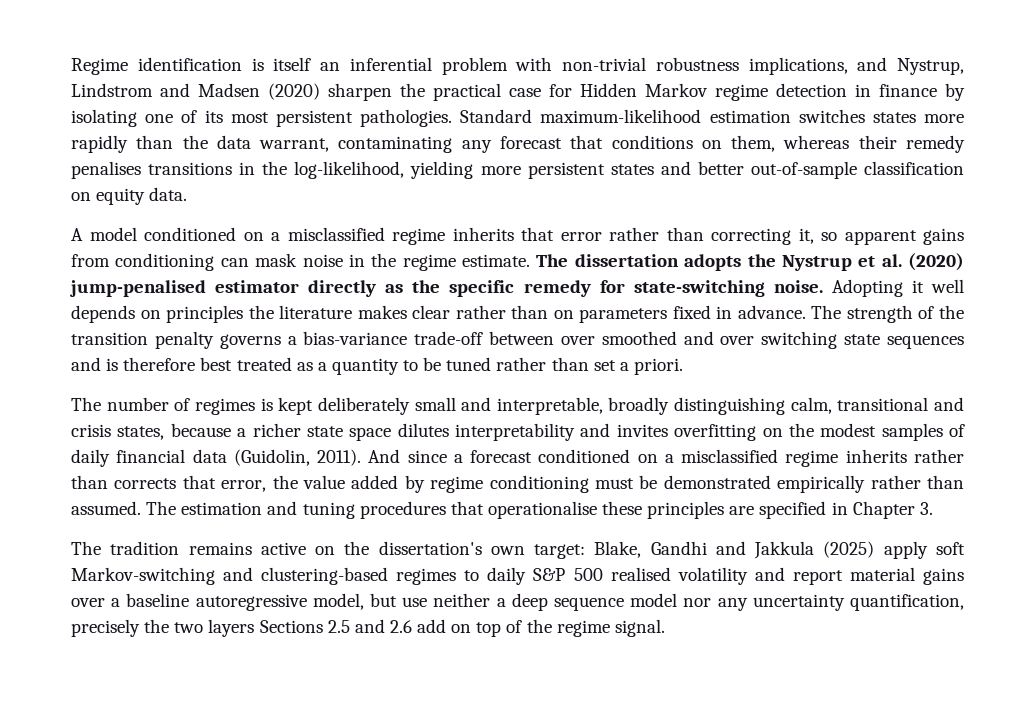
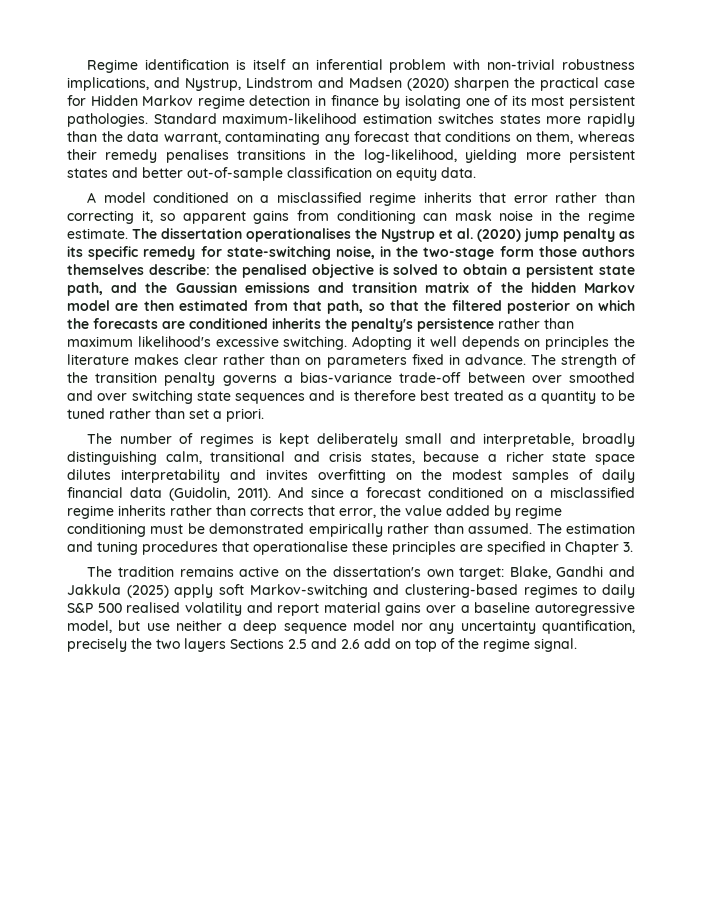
[684,254,742,271] adopts -> [246,228,351,242] operationalises
[70,280,823,297] jump-penalised estimator directly as the specific remedy for state-switching noise. -> [524,228,635,242] [67,246,635,260] [67,264,636,278] [67,282,635,296] [67,300,635,314] [67,318,574,332] [67,336,348,350] jump penalty as its specific remedy for state-switching noise, in the two-stage form those authors themselves describe: the penalised objective is solved to obtain a persistent state path, and the Gaussian emissions and transition matrix of the hidden Markov model are then estimated from that path, so that the filtered posterior on which the forecasts are conditioned inherits the penalty's persistence rather than maximum likelihood's excessive switching.

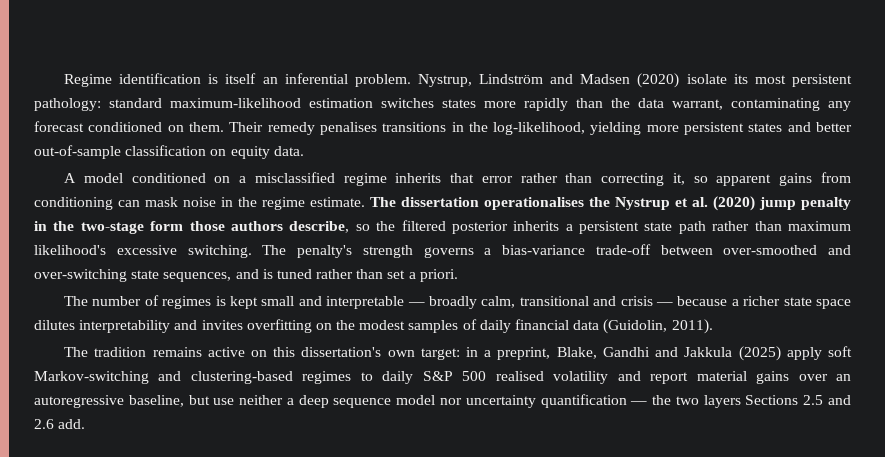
[389,59,635,73] [67,77,635,91] [67,95,509,109] problem with non-trivial robustness implications, and Nystrup, Lindstrom and Madsen (2020) sharpen the practical case for Hidden Markov regime detection in finance by isolating one of -> [354,73,727,88] problem. Nystrup, Lindström and Madsen (2020) isolate
[67,113,217,127] pathologies. Standard -> [34,98,162,111] pathology: standard
[413,131,635,144] [67,149,97,160] that conditions on them, whereas their -> [88,122,264,132] conditioned on them. Their
[619,231,635,239] [67,246,375,260] as its specific remedy for state-switching noise, -> (851, 203) none
[67,264,636,278] [67,282,635,296] [67,300,635,314] [67,318,494,332] themselves describe: the penalised objective is solved to obtain a persistent state path, and the Gaussian emissions and transition matrix of the hidden Markov model are then estimated from that path, so that the filtered posterior on which the forecasts are conditioned inherits the penalty's persistence -> [289,220,706,234] describe, so the filtered posterior inherits a persistent state path
[352,336,635,350] [67,354,636,368] [67,372,216,386] Adopting it well depends on principles the literature makes clear rather than on parameters fixed in advance. The strength of the transition penalty -> [262,245,413,258] The penalty's strength
[531,372,635,383] [67,390,635,404] over smoothed and over switching state sequences and is therefore best treated as a quantity to be -> [723,245,851,255] [34,269,273,282] over-smoothed and over-switching state sequences, and is
[316,433,398,447] deliberately -> (259, 302) none
[483,433,635,447] [67,451,157,465] interpretable, broadly distinguishing -> [326,296,478,309] interpretable — broadly
[370,452,415,464] states, -> [656,302,674,306] —
[277,487,636,498] [67,505,562,519] [67,523,636,537] [67,541,633,555] And since a forecast conditioned on a misclassified regime inherits rather than corrects that error, the value added by regime conditioning must be demonstrated empirically rather than assumed. The estimation and tuning procedures that operationalise these principles are specified in Chapter 3. -> (713, 326) none
[306,566,328,577] the -> [273,347,296,357] this
(505, 573) none -> [466,347,551,360] in a preprint,
[460,602,635,616] [67,620,112,633] a baseline autoregressive model, -> [836,374,851,381] [34,395,184,408] an autoregressive baseline,
[429,620,635,634] [67,638,127,652] any uncertainty quantification, precisely -> [465,394,648,408] uncertainty quantification —
[364,638,577,652] add on top of the regime signal. -> [58,419,86,429] add.

